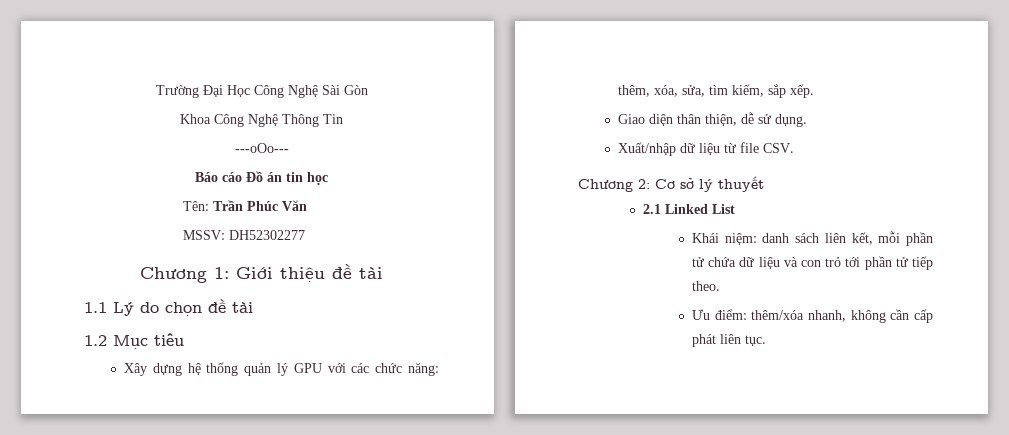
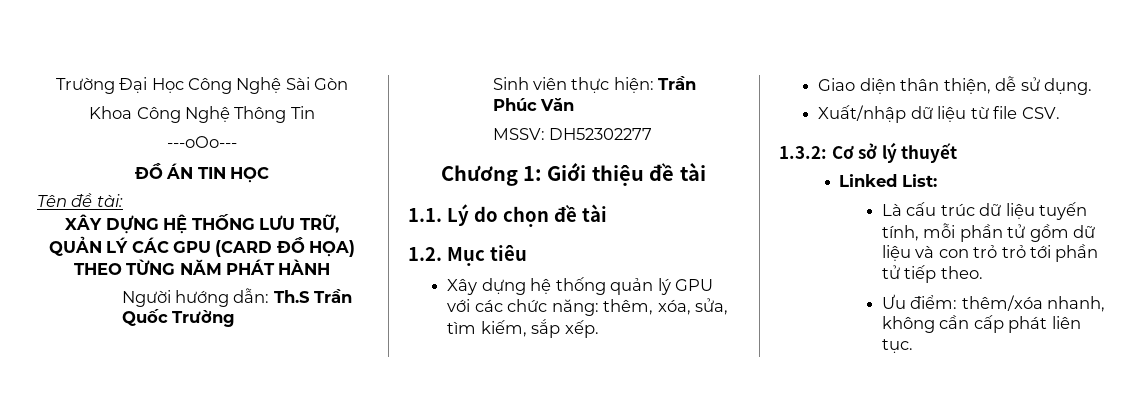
[195,171,328,185] [182,201,209,211] Báo cáo Đồ án tin học // Tên: -> [134,163,270,183] [37,193,123,207] [65,214,339,234] [48,236,356,257] [73,259,331,275] [121,288,353,307] [121,309,236,327] [492,77,654,93] ĐỒ ÁN TIN HỌC // Tên đề tài: // XÂY DỰNG HỆ THỐNG LƯU TRỮ, QUẢN LÝ CÁC GPU (CARD ĐỒ HỌA) THEO TỪNG NĂM PHÁT HÀNH // Người hướng dẫn: Th.S Trần Quốc Trường // Sinh viên thực hiện:
[84,302,107,313] 1.1 -> [408,208,442,222] 1.1.
[84,335,107,346] 1.2 -> [408,247,442,261] 1.2.
[578,179,650,192] Chương 2: -> [779,146,827,159] 1.3.2:
[642,204,735,214] [691,232,873,245] 2.1 Linked List // Khái niệm: danh sách liên kết, -> [839,174,937,187] [881,202,1088,220] [881,225,919,241] Linked List: // Là cấu trúc dữ liệu tuyến tính,
[708,257,737,267] chứa -> [1029,224,1069,242] gồm
(842, 262) none -> [1001,245,1026,258] trỏ

